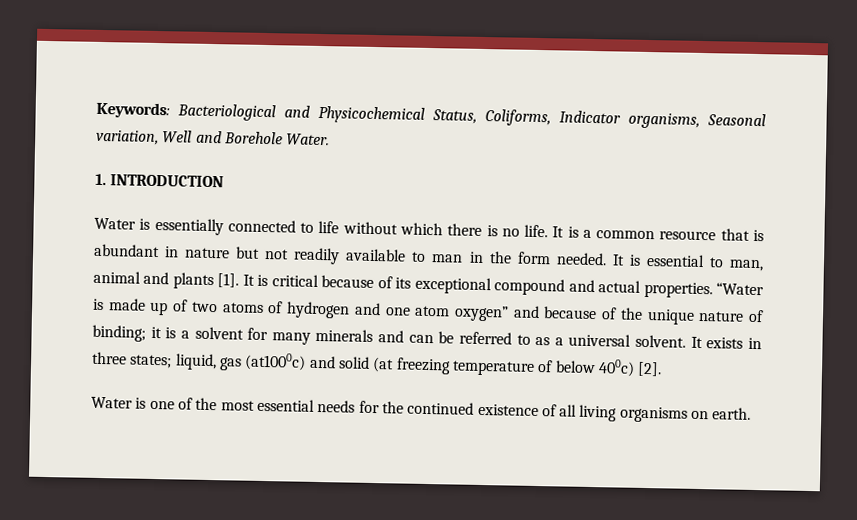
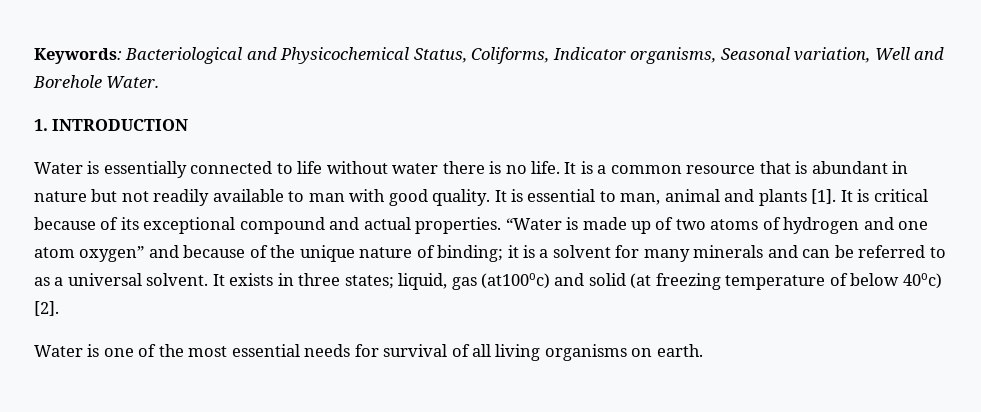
[399,222,443,236] which -> [392,163,439,174] water
[468,251,607,266] in the form needed. -> [349,189,491,206] with good quality.
[244,352,307,371] (at1000c) -> [481,273,551,289] (at100oc)
[597,359,635,377] 400c) -> [902,273,942,289] 40oc)
[381,401,539,417] the continued existence -> [383,344,448,357] survival

